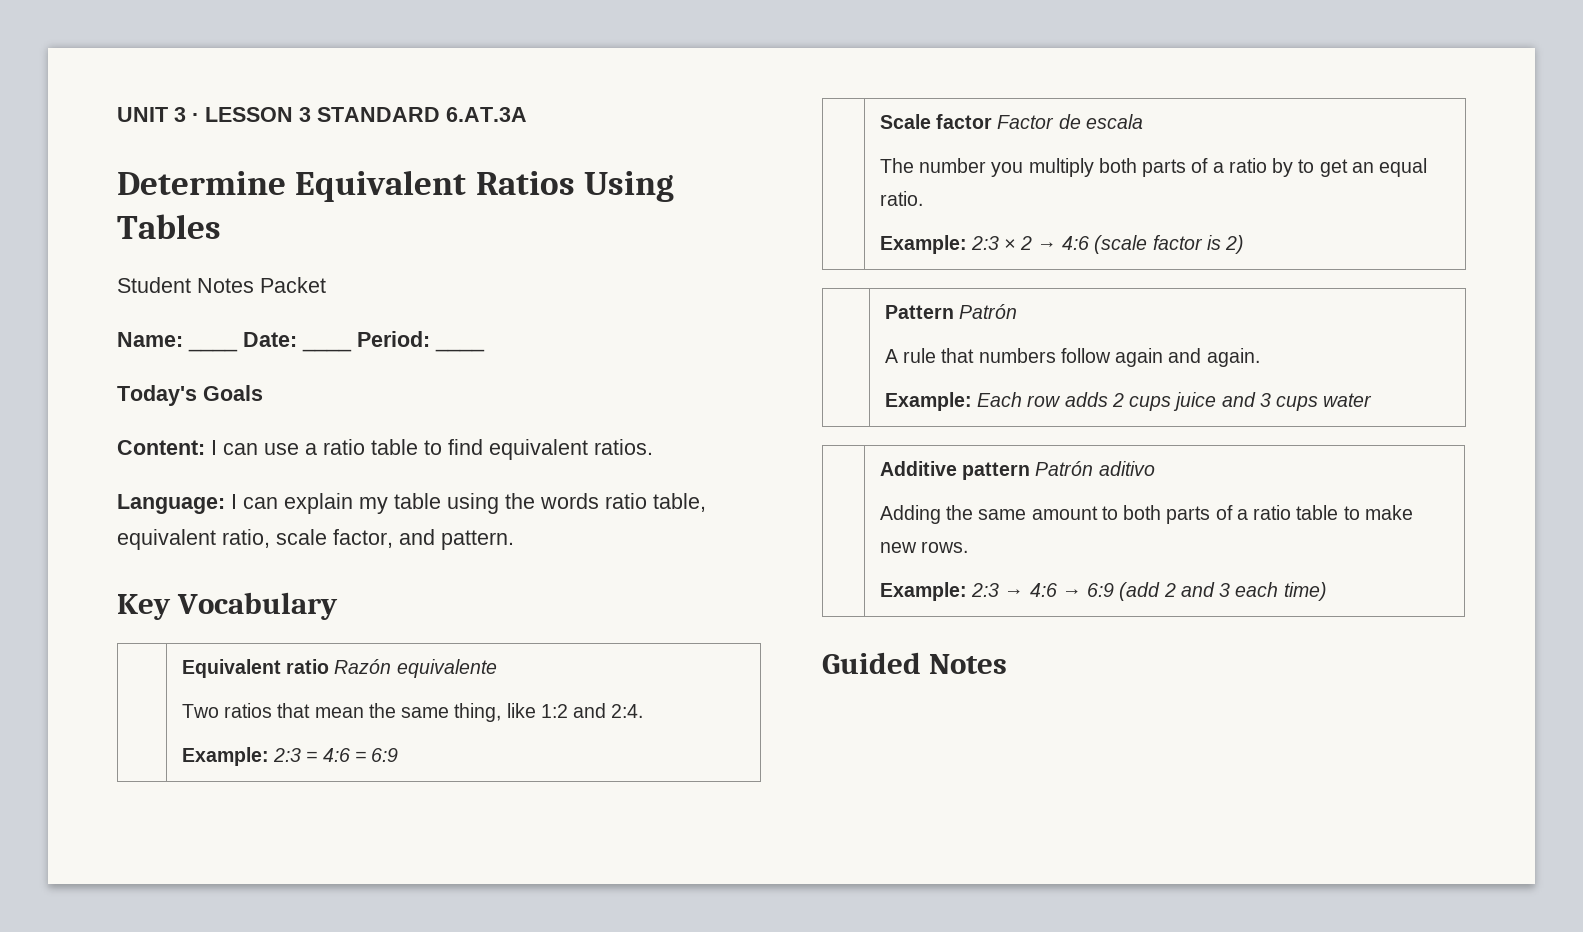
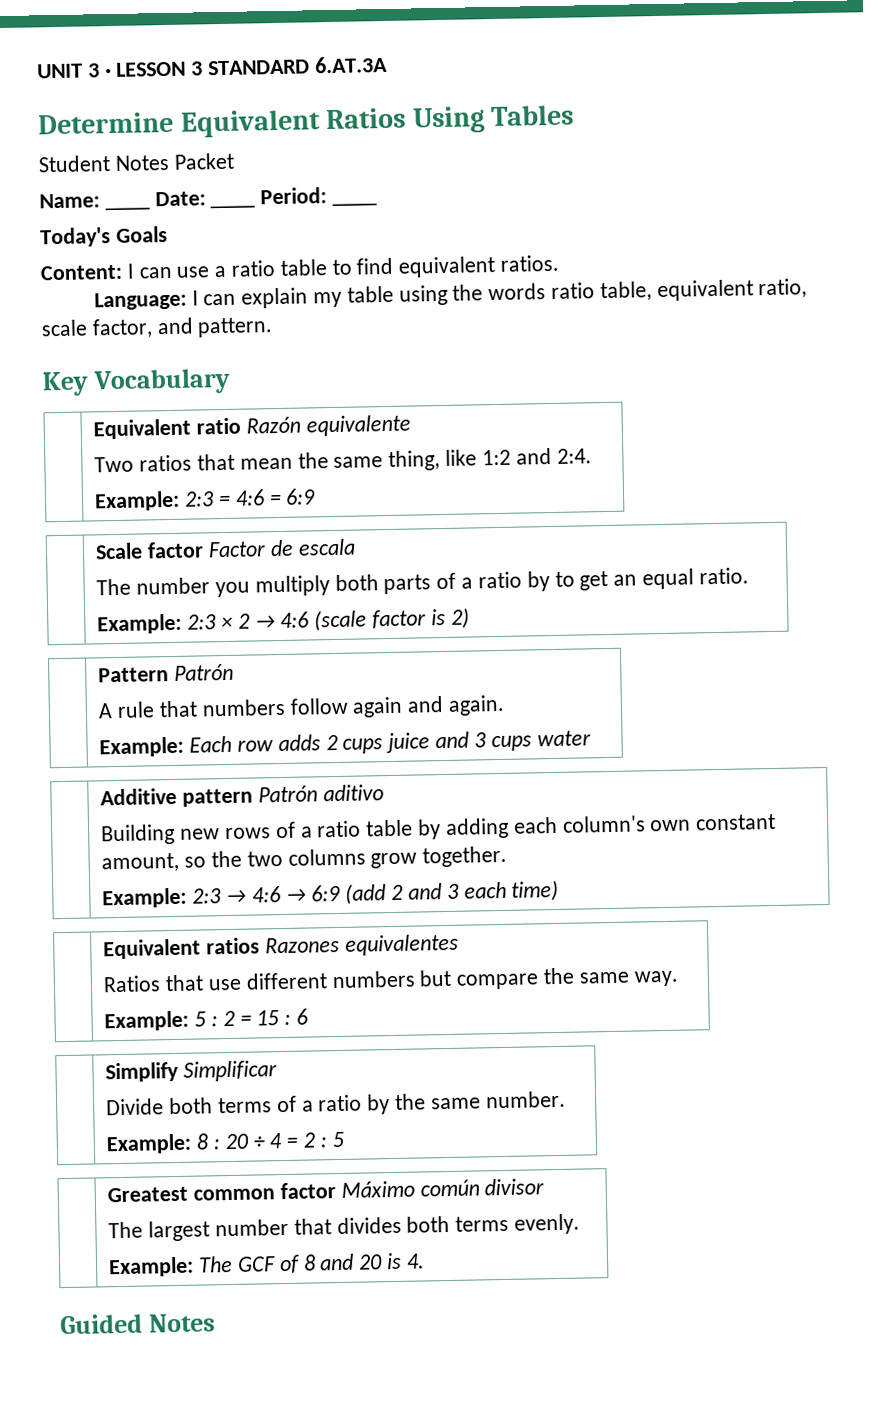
[879,505,1414,524] [879,541,969,553] Adding the same amount to both parts of a ratio table to make new rows. -> [101,813,777,846] [101,845,508,873] Building new rows of a ratio table by adding each column's own constant amount, so the two columns grow together.
(1327, 591) none -> [103,933,459,960] [103,967,679,993] [104,1008,309,1032] [105,1060,278,1083] [106,1090,566,1116] [106,1131,344,1155] [107,1178,545,1203] [108,1213,581,1242] [108,1252,425,1278] // | Equivalent ratios Razones equivalentes // Ratios that use different numbers but compare the same way. // Example: 5 : 2 = 15 : 6 // | Simplify Simplificar // Divide both terms of a ratio by the same number. // Example: 8 : 20 ÷ 4 = 2 : 5 // | Greatest common factor Máximo común divisor // The largest number that divides both terms evenly. // Example: The GCF of 8 and 20 is 4.

